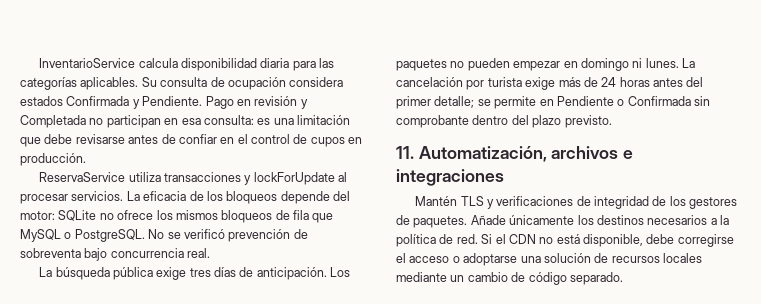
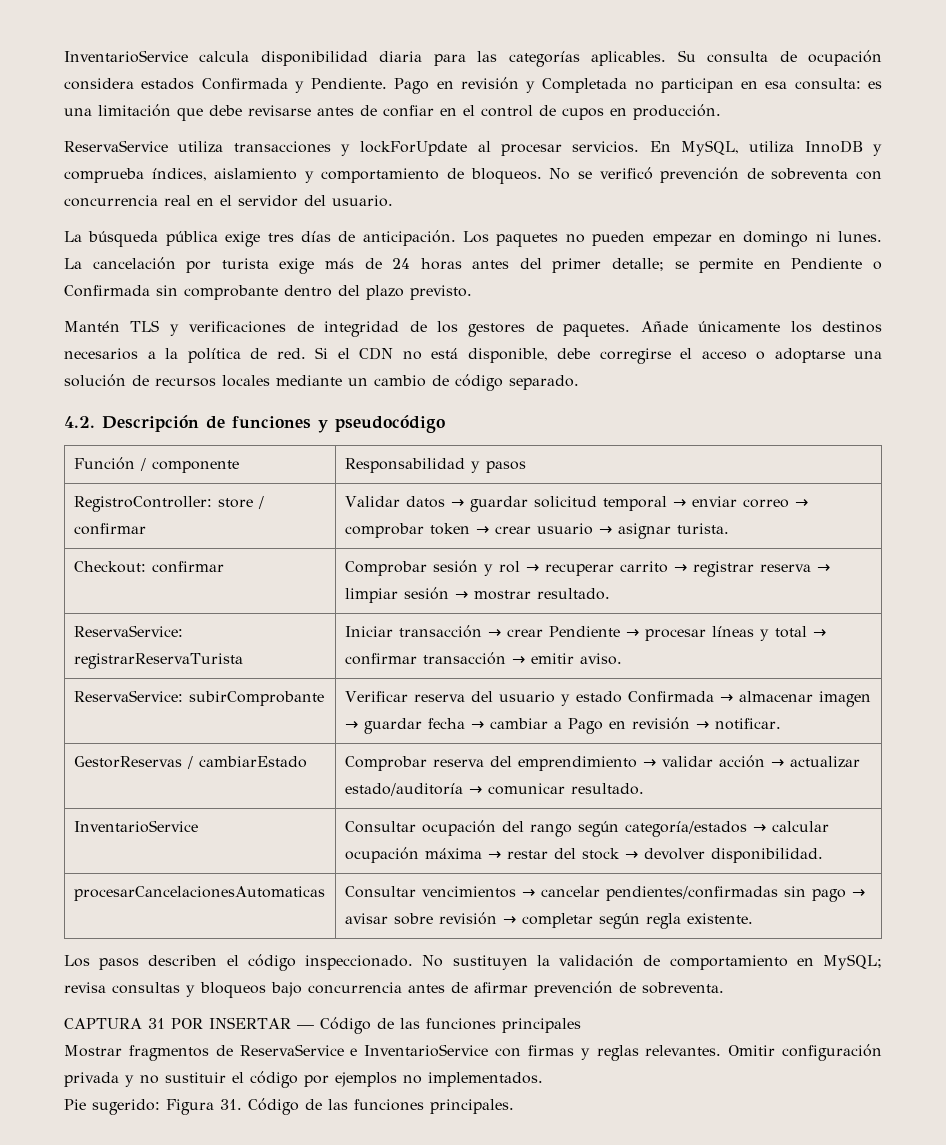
[126,191,350,204] [20,210,334,223] [20,229,145,242] La eficacia de los bloqueos depende del motor: SQLite no ofrece los mismos bloqueos de fila que MySQL o PostgreSQL. -> [649,140,883,156] [64,168,542,184] En MySQL, utiliza InnoDB y comprueba índices, aislamiento y comportamiento de bloqueos.
[84,248,211,261] bajo concurrencia real. -> [856,171,883,180] [64,195,393,207] con concurrencia real en el servidor del usuario.
[396,146,634,162] [396,169,504,186] // 11. Automatización, archivos e integraciones -> (472, 292) none
(623, 278) none -> [64,415,445,433] [74,457,240,473] [345,458,527,473] [74,496,265,512] [74,523,147,535] [345,496,809,512] [345,523,730,539] [74,561,225,573] [345,560,831,577] [345,587,611,603] [74,625,184,637] [74,653,244,669] [345,625,827,641] [345,652,623,665] [74,690,325,706] [345,691,872,707] [345,717,782,734] [74,756,308,769] [345,755,861,771] [345,783,645,796] [74,820,199,833] [345,820,830,837] [345,847,824,863] [74,886,326,901] [345,886,866,902] [345,912,754,929] [64,954,883,971] [64,981,724,998] [64,1017,581,1034] [64,1044,883,1061] [64,1071,543,1088] [64,1098,514,1115] // 4.2. Descripción de funciones y pseudocódigo // Función / componente | Responsabilidad y pasos // RegistroController: store / confirmar | Validar datos → guardar solicitud temporal → enviar correo → comprobar token → crear usuario → asignar turista. // Checkout: confirmar | Comprobar sesión y rol → recuperar carrito → registrar reserva → limpiar sesión → mostrar resultado. // ReservaService: registrarReservaTurista | Iniciar transacción → crear Pendiente → procesar líneas y total → confirmar transacción → emitir aviso. // ReservaService: subirComprobante | Verificar reserva del usuario y estado Confirmada → almacenar imagen → guardar fecha → cambiar a Pago en revisión → notificar. // GestorReservas / cambiarEstado | Comprobar reserva del emprendimiento → validar acción → actualizar estado/auditoría → comunicar resultado. // InventarioService | Consultar ocupación del rango según categoría/estados → calcular ocupación máxima → restar del stock → devolver disponibilidad. // procesarCancelacionesAutomaticas | Consultar vencimientos → cancelar pendientes/confirmadas sin pago → avisar sobre revisión → completar según regla existente. // Los pasos describen el código inspeccionado. No sustituyen la validación de comportamiento en MySQL; revisa consultas y bloqueos bajo concurrencia antes de afirmar prevención de sobreventa. // CAPTURA 31 POR INSERTAR — Código de las funciones principales // Mostrar fragmentos de ReservaService e InventarioService con firmas y reglas relevantes. Omitir configuración privada y no sustituir el código por ejemplos no implementados. // Pie sugerido: Figura 31. Código de las funciones principales.

